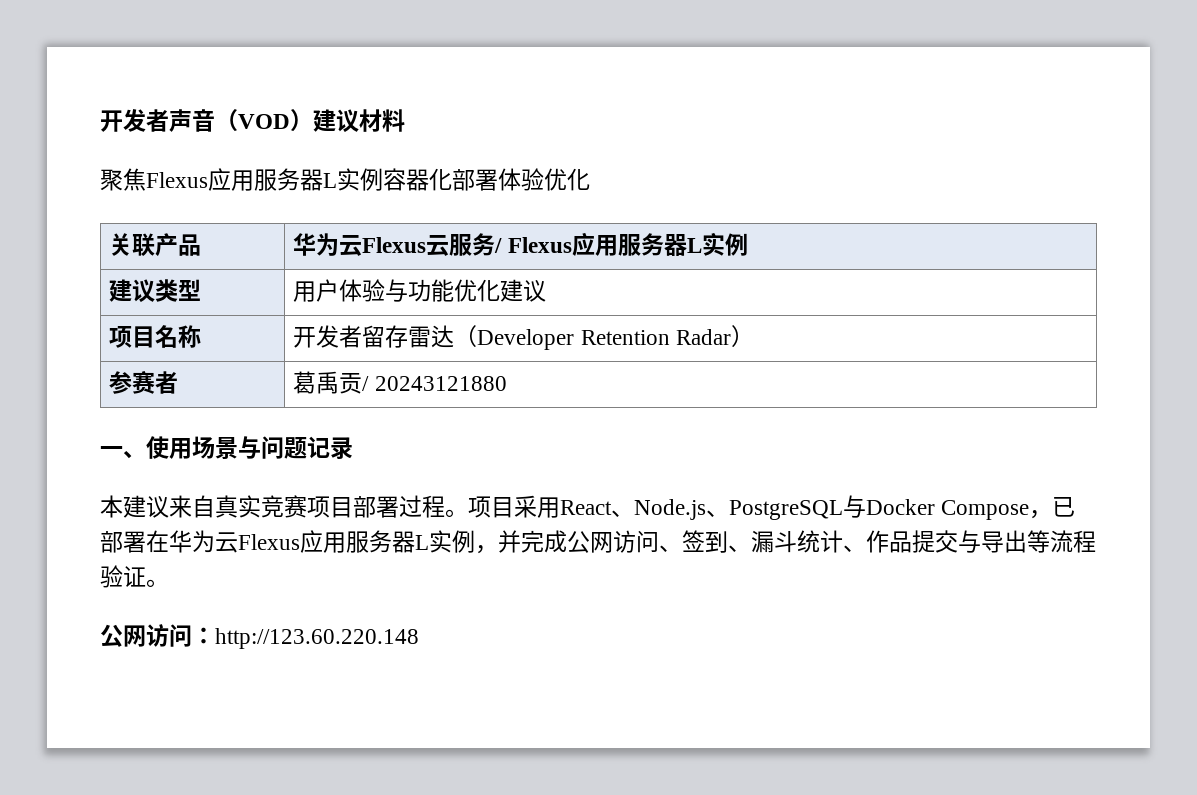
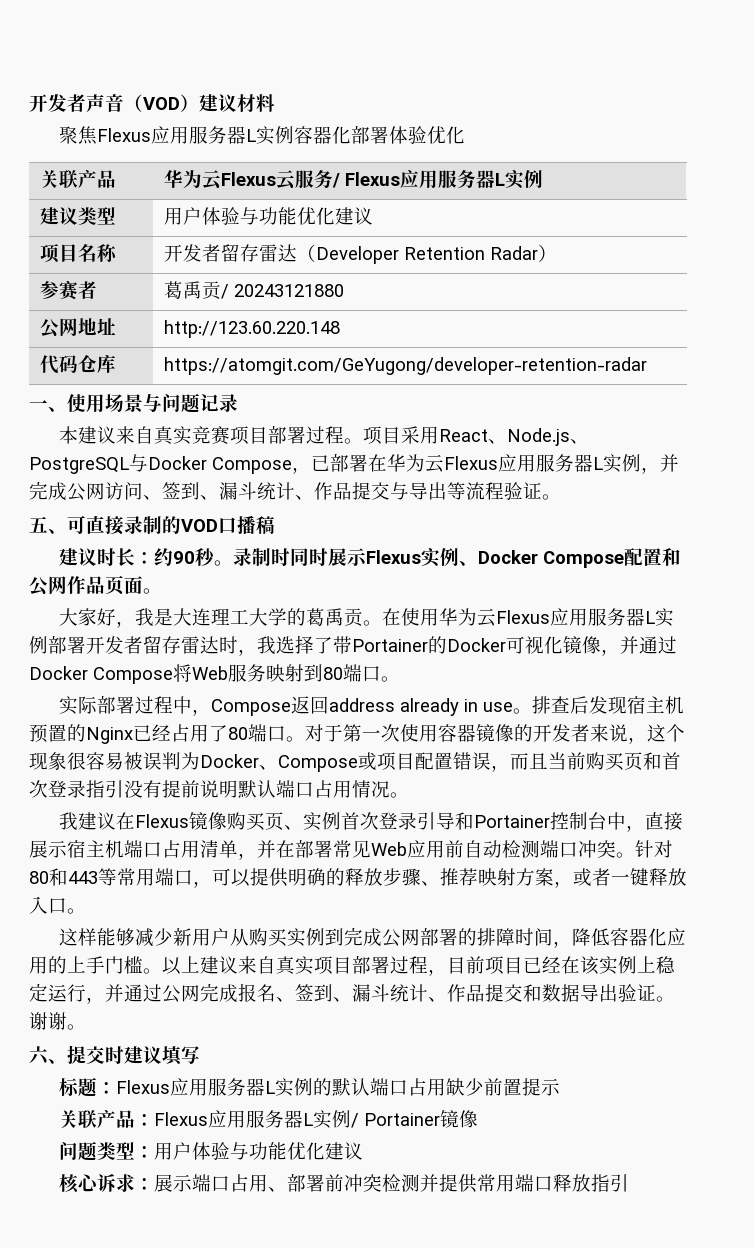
(507, 383) none -> [40,318,117,338] [164,320,341,338] [40,354,117,374] [164,357,648,375] // 公网地址 | http://123.60.220.148 // 代码仓库 | https://atomgit.com/GeYugong/developer-retention-radar
[100,624,419,649] 公网访问：http://123.60.220.148 -> [29,515,275,535] [58,548,681,568] [29,575,162,596] [58,608,674,628] [29,635,677,656] [29,664,400,684] [58,696,684,716] [29,724,685,744] [29,752,681,772] [29,780,409,798] [58,812,683,832] [29,840,673,860] [29,868,687,888] [29,896,86,914] [58,927,686,948] [29,956,675,976] [29,983,675,1004] [29,1012,86,1030] [29,1045,200,1066] [58,1077,560,1097] [58,1110,478,1129] [58,1141,363,1161] [58,1173,629,1193] 五、可直接录制的VOD口播稿 // 建议时长：约90秒。录制时同时展示Flexus实例、Docker Compose配置和公网作品页面。 // 大家好，我是大连理工大学的葛禹贡。在使用华为云Flexus应用服务器L实例部署开发者留存雷达时，我选择了带Portainer的Docker可视化镜像，并通过Docker Compose将Web服务映射到80端口。 // 实际部署过程中，Compose返回address already in use。排查后发现宿主机预置的Nginx已经占用了80端口。对于第一次使用容器镜像的开发者来说，这个现象很容易被误判为Docker、Compose或项目配置错误，而且当前购买页和首次登录指引没有提前说明默认端口占用情况。 // 我建议在Flexus镜像购买页、实例首次登录引导和Portainer控制台中，直接展示宿主机端口占用清单，并在部署常见Web应用前自动检测端口冲突。针对80和443等常用端口，可以提供明确的释放步骤、推荐映射方案，或者一键释放入口。 // 这样能够减少新用户从购买实例到完成公网部署的排障时间，降低容器化应用的上手门槛。以上建议来自真实项目部署过程，目前项目已经在该实例上稳定运行，并通过公网完成报名、签到、漏斗统计、作品提交和数据导出验证。谢谢。 // 六、提交时建议填写 // 标题：Flexus应用服务器L实例的默认端口占用缺少前置提示 // 关联产品：Flexus应用服务器L实例/ Portainer镜像 // 问题类型：用户体验与功能优化建议 // 核心诉求：展示端口占用、部署前冲突检测并提供常用端口释放指引

